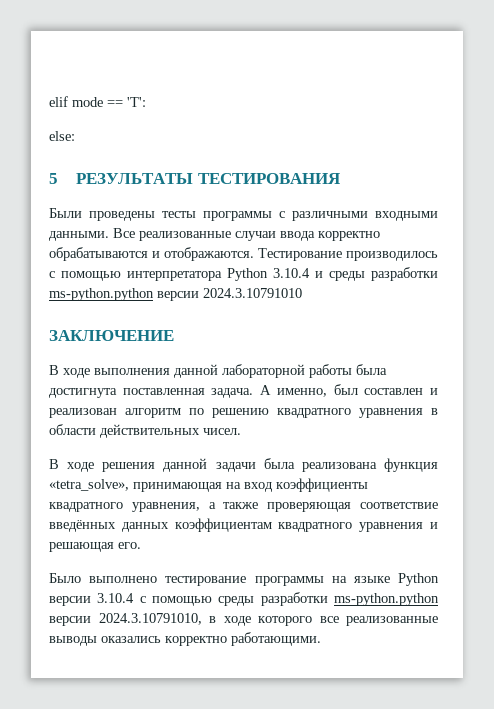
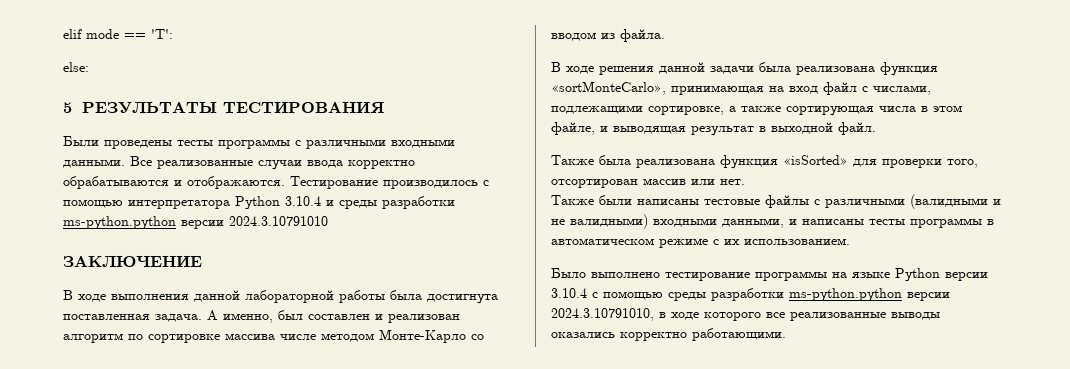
[212,408,438,418] [49,424,241,438] решению квадратного уравнения в области действительных чисел. -> [148,329,484,343] [551,29,665,42] сортировке массива числе методом Монте-Карло со вводом из файла.
[49,479,129,491] «tetra_solve», -> [551,81,666,95] «sortMonteCarlo»,
[276,478,368,492] [49,502,439,512] [49,518,438,532] [49,542,141,552] коэффициенты квадратного уравнения, а также проверяющая соответствие введённых данных коэффициентам квадратного уравнения и решающая его. -> [823,82,931,95] [551,105,962,116] [551,122,876,136] [551,155,978,169] [551,178,745,188] [551,194,1001,209] [551,214,994,229] [551,238,850,248] файл с числами, подлежащими сортировке, а также сортирующая числа в этом файле, и выводящая результат в выходной файл. // Также была реализована функция «isSorted» для проверки того, отсортирован массив или нет. // Также были написаны тестовые файлы с различными (валидными и не валидными) входными данными, и написаны тесты программы в автоматическом режиме с их использованием.

